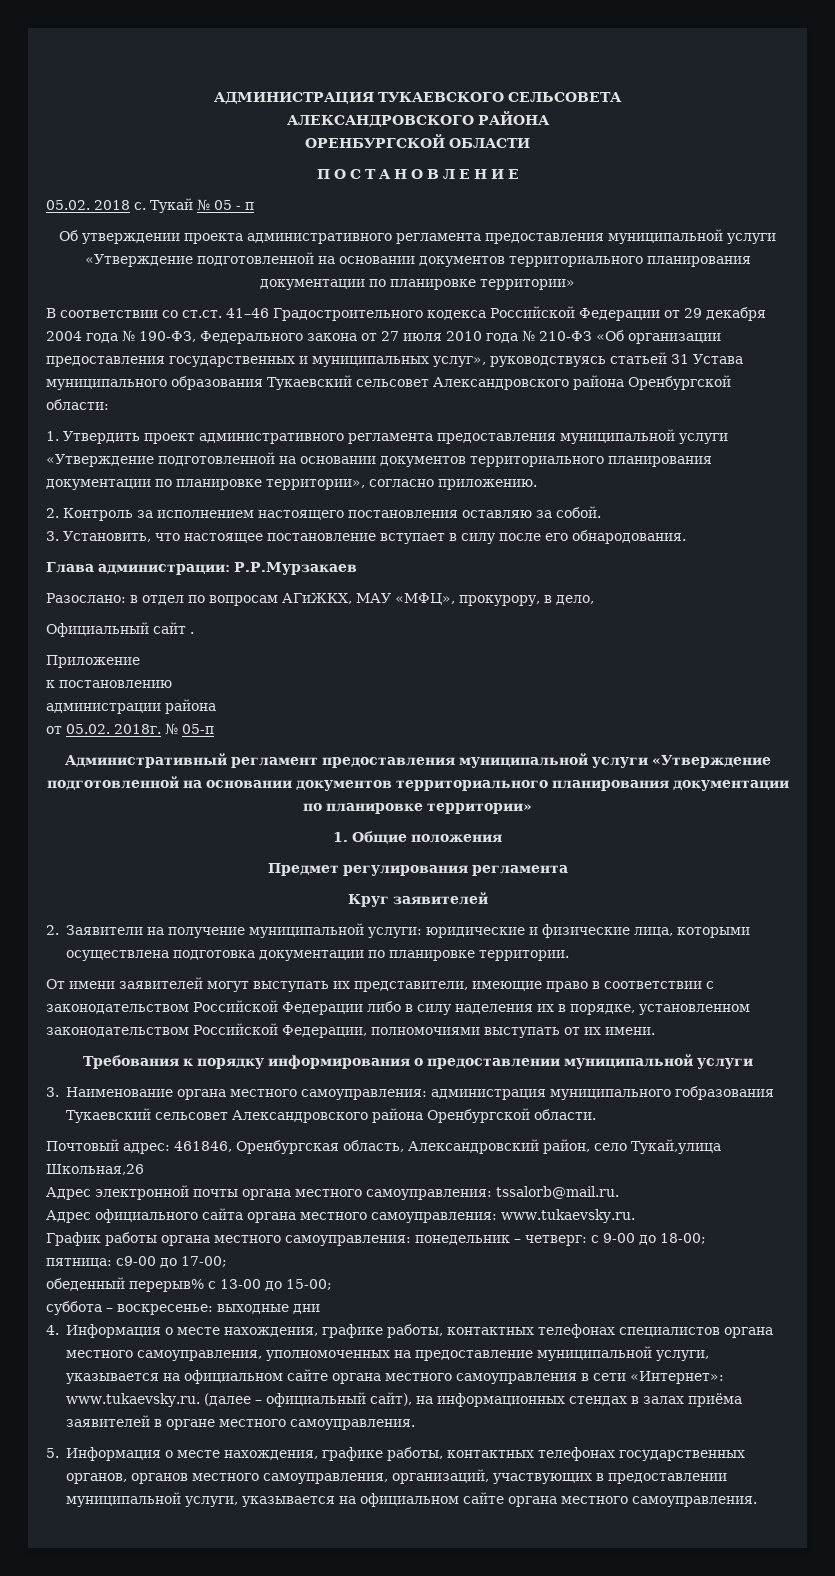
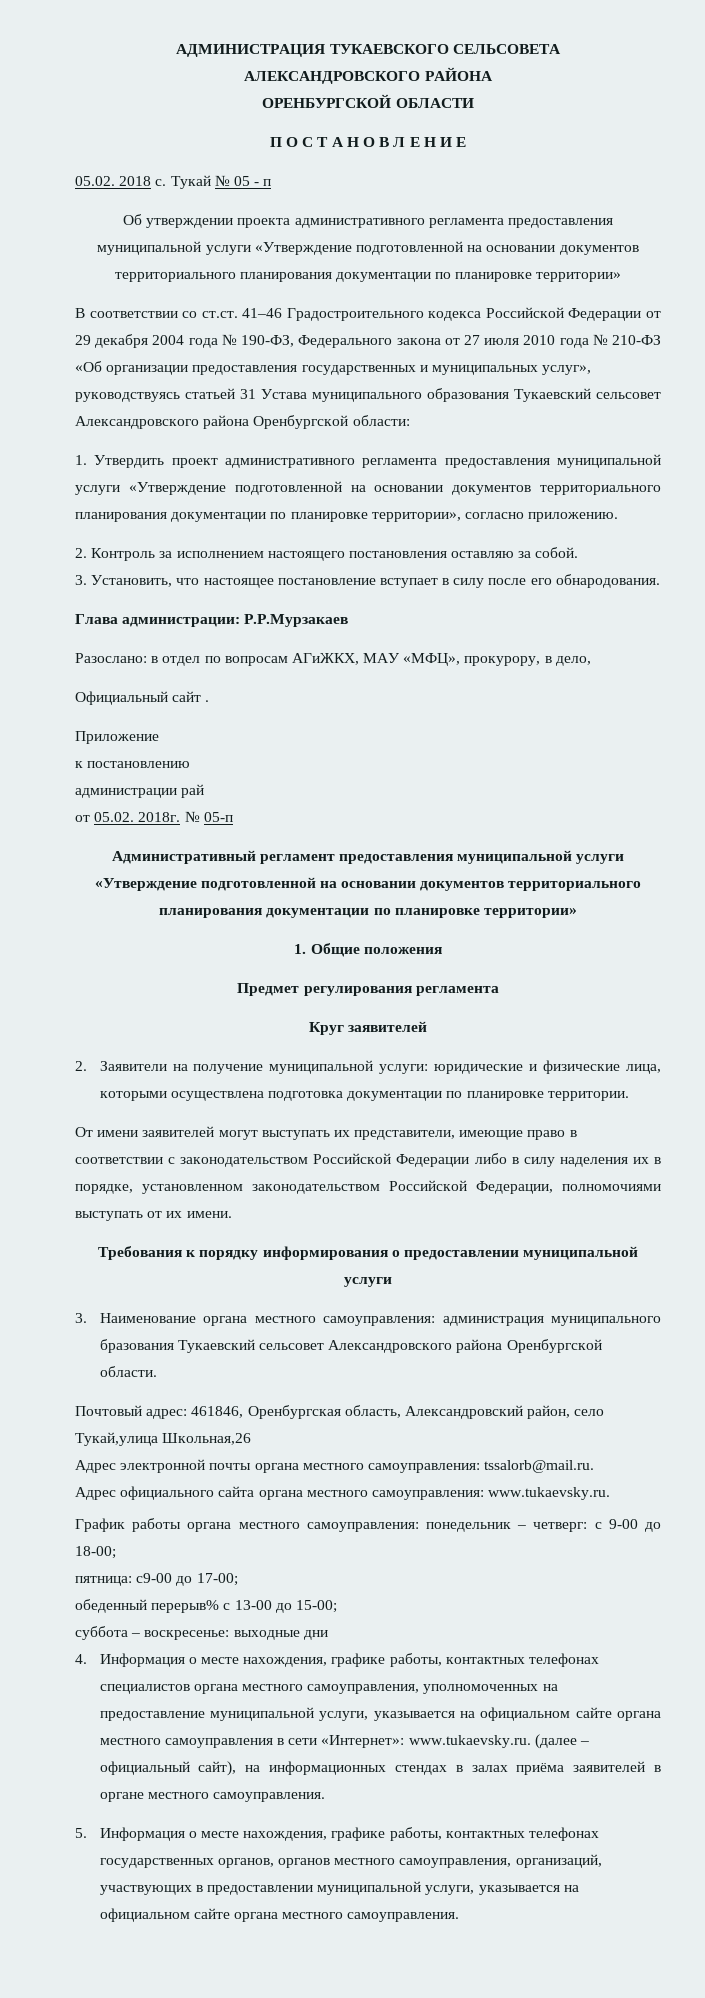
[165,699,216,714] района -> [181,784,205,798] рай
[674,1086,774,1100] гобразования -> [99,1339,174,1353] бразования

